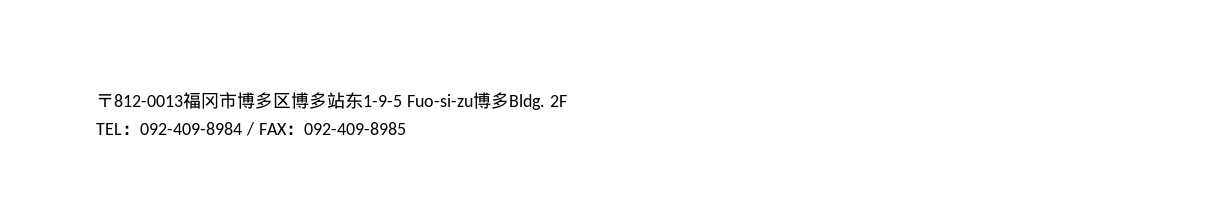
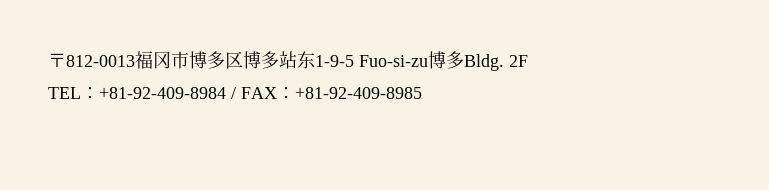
[140,122,242,135] 092-409-8984 -> [99,87,226,99] +81-92-409-8984
[303,122,406,135] 092-409-8985 -> [295,87,422,99] +81-92-409-8985

